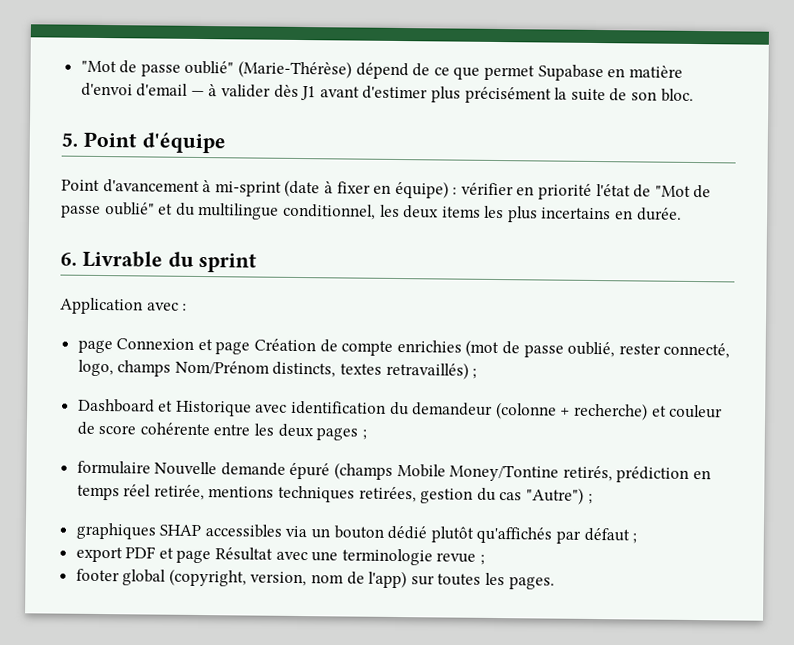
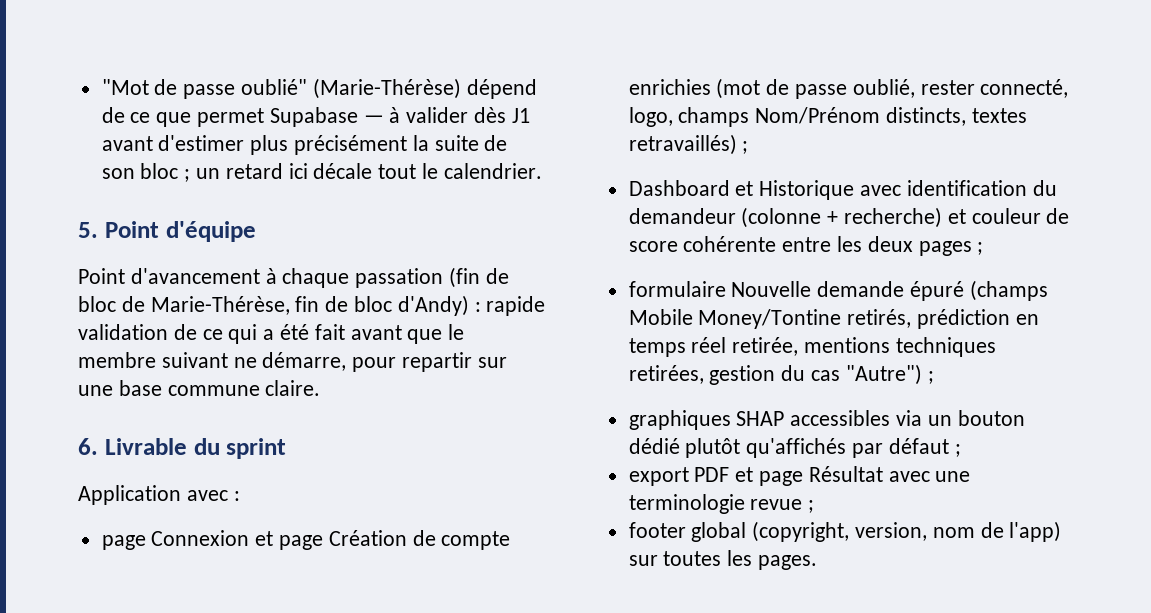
[607,65,683,78] [80,82,189,97] en matière d'envoi d'email -> (358, 117) none
[660,88,694,102] bloc. -> [140,163,542,182] bloc ; un retard ici décale tout le calendrier.
[214,179,712,200] [61,202,682,223] mi-sprint (date à fixer en équipe) : vérifier en priorité l'état de "Mot de passe oublié" et du multilingue conditionnel, les deux items les plus incertains en durée. -> [282,267,509,288] [78,295,546,316] [78,324,465,344] [78,352,507,372] [78,380,321,396] chaque passation (fin de bloc de Marie-Thérèse, fin de bloc d'Andy) : rapide validation de ce qui a été fait avant que le membre suivant ne démarre, pour repartir sur une base commune claire.

